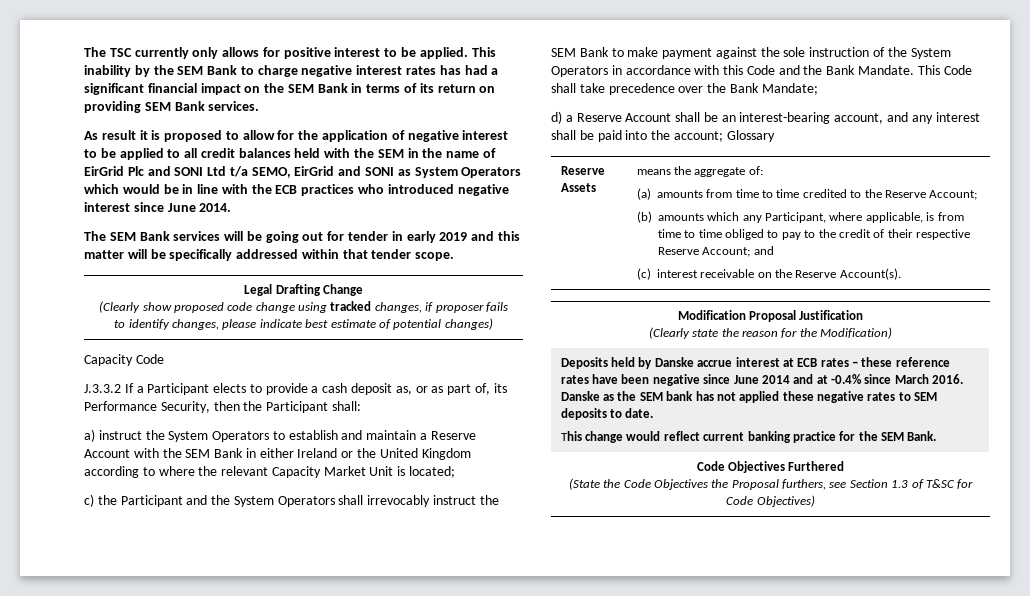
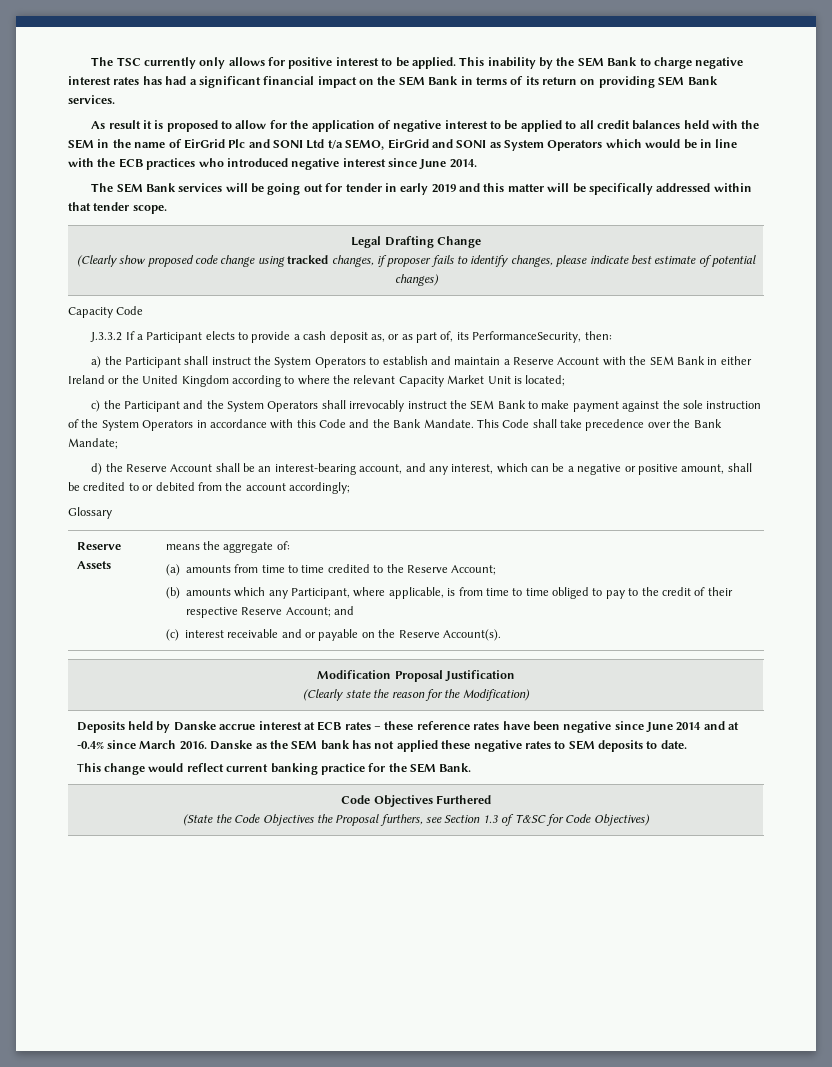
[84,401,361,413] [84,429,95,442] Performance Security, then the Participant shall: // a) -> [472,331,612,343] [91,356,209,368] PerformanceSecurity, then: // a) the Participant shall
[565,115,573,122] a -> [105,463,123,472] the
[935,112,980,122] [551,130,723,142] interest shall be paid into the account; -> [451,463,752,475] [68,482,350,494] interest, which can be a negative or positive amount, shall be credited to or debited from the account accordingly; //
(755, 273) none -> [281,629,359,641] and or payable

